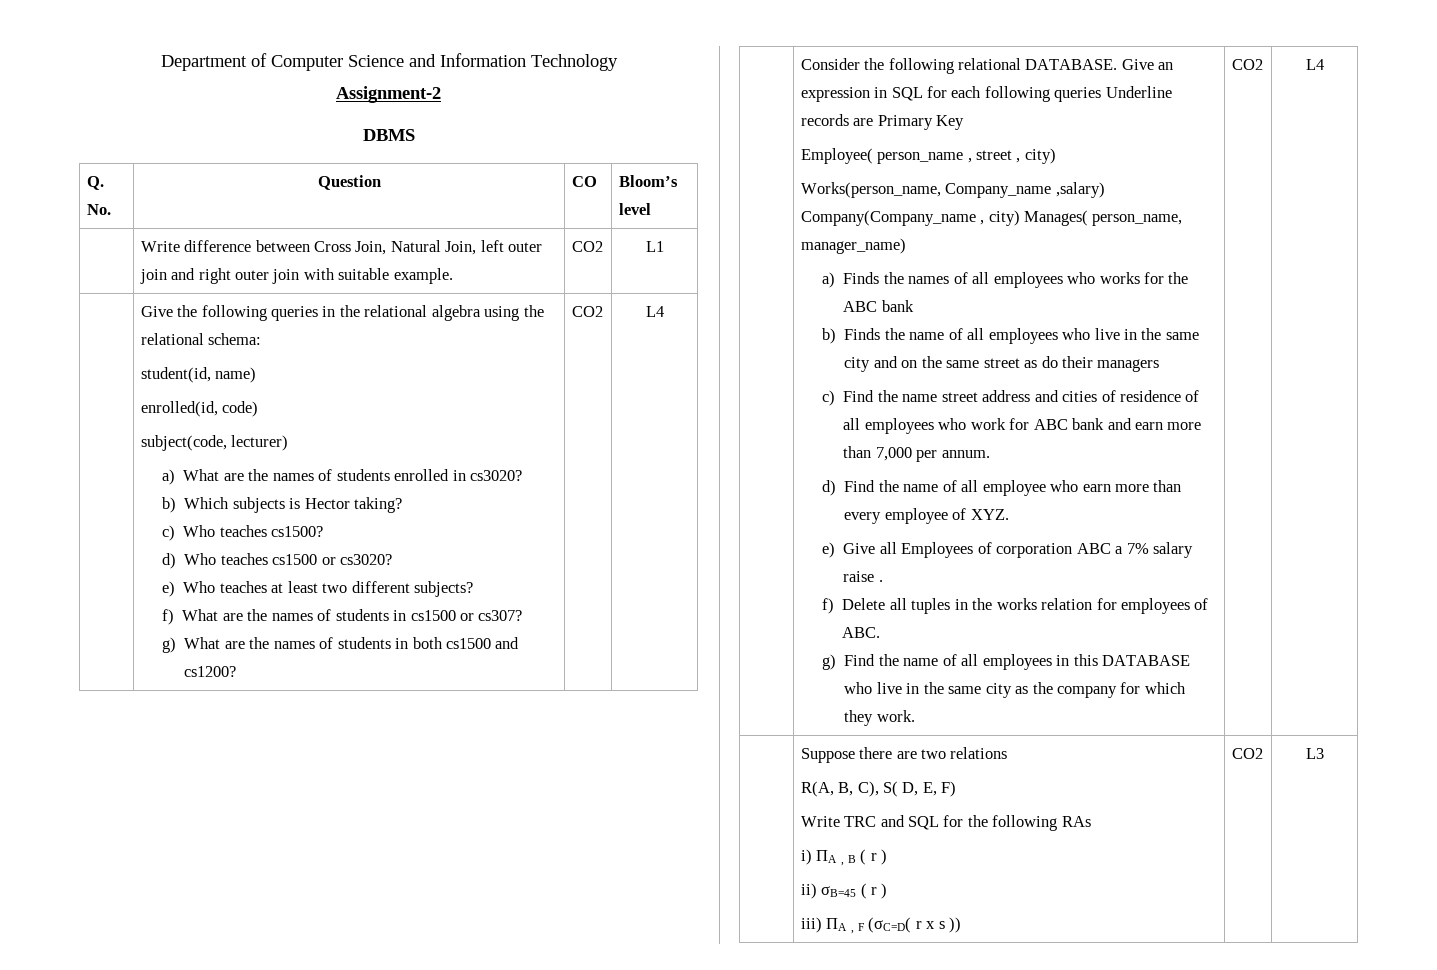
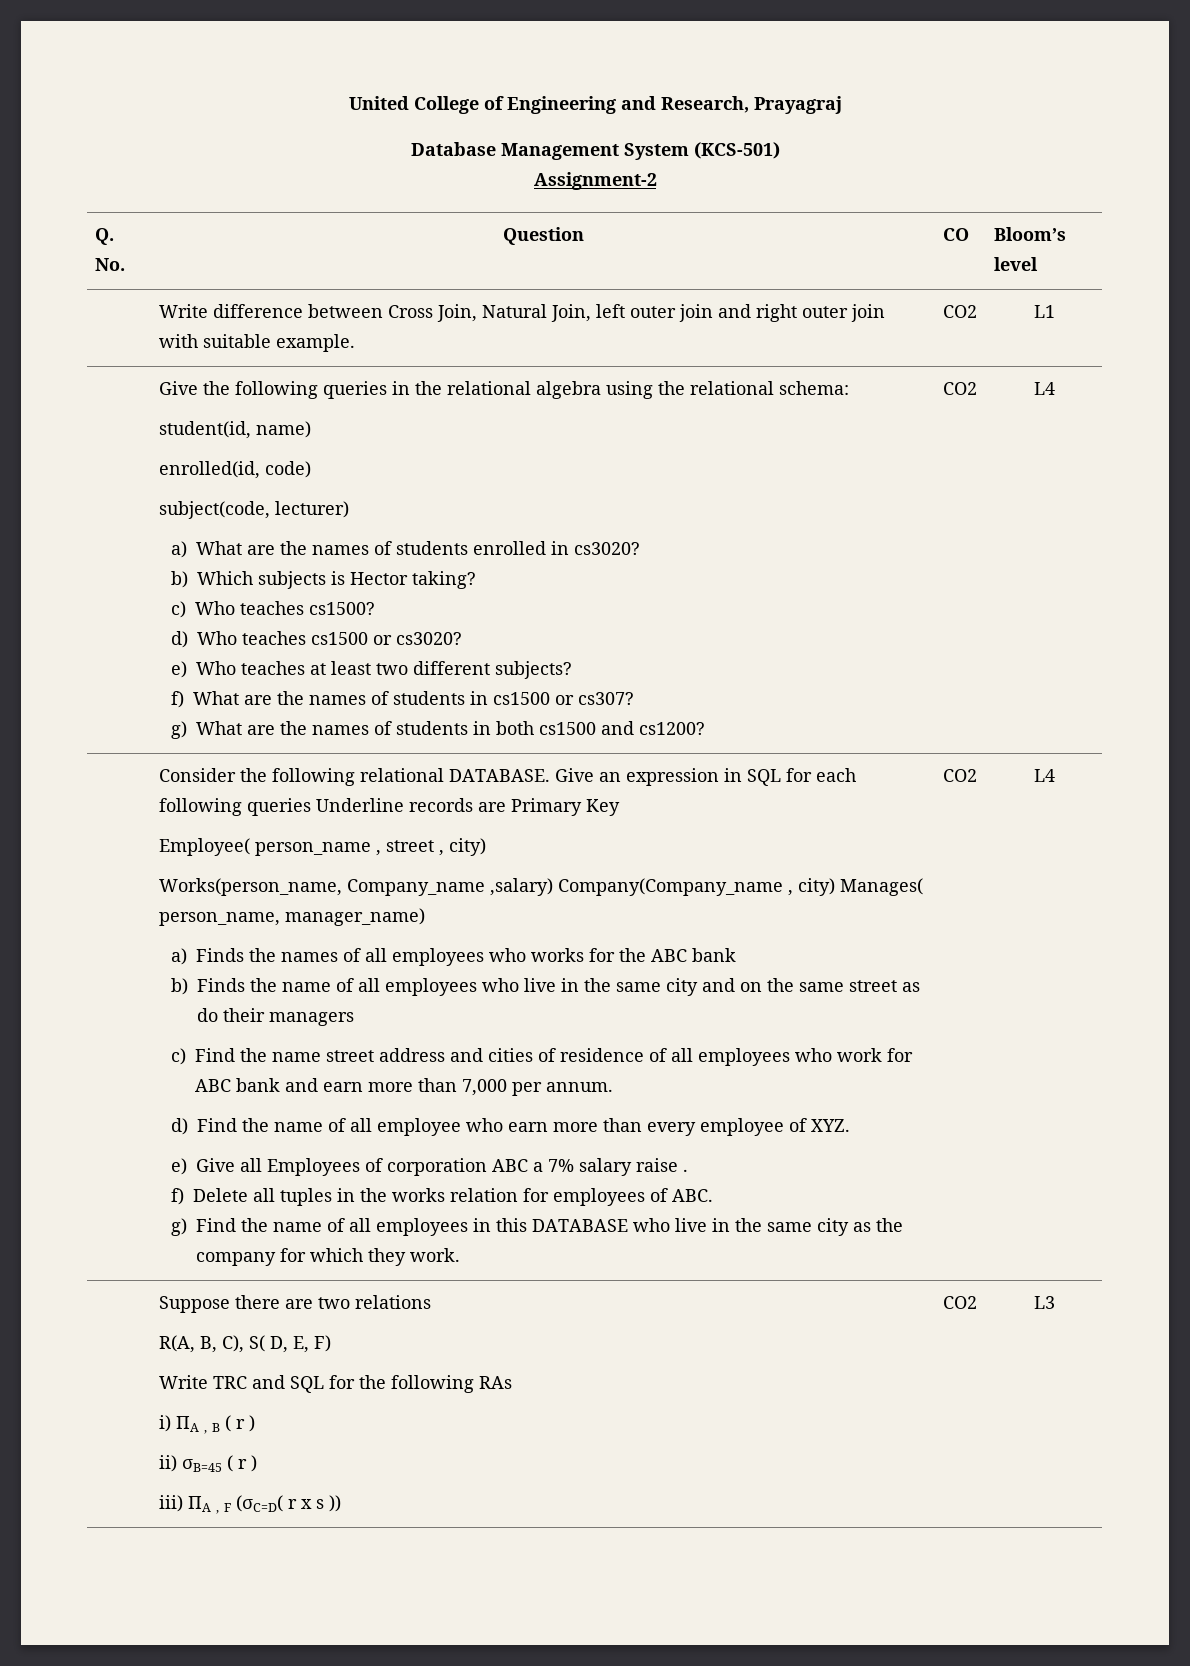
[160,53,618,71] Department of Computer Science and Information Technology -> [348,96,842,114] [410,142,780,160] United College of Engineering and Research, Prayagraj // Database Management System (KCS-501)
[362,129,415,141] // DBMS -> (657, 181) none

